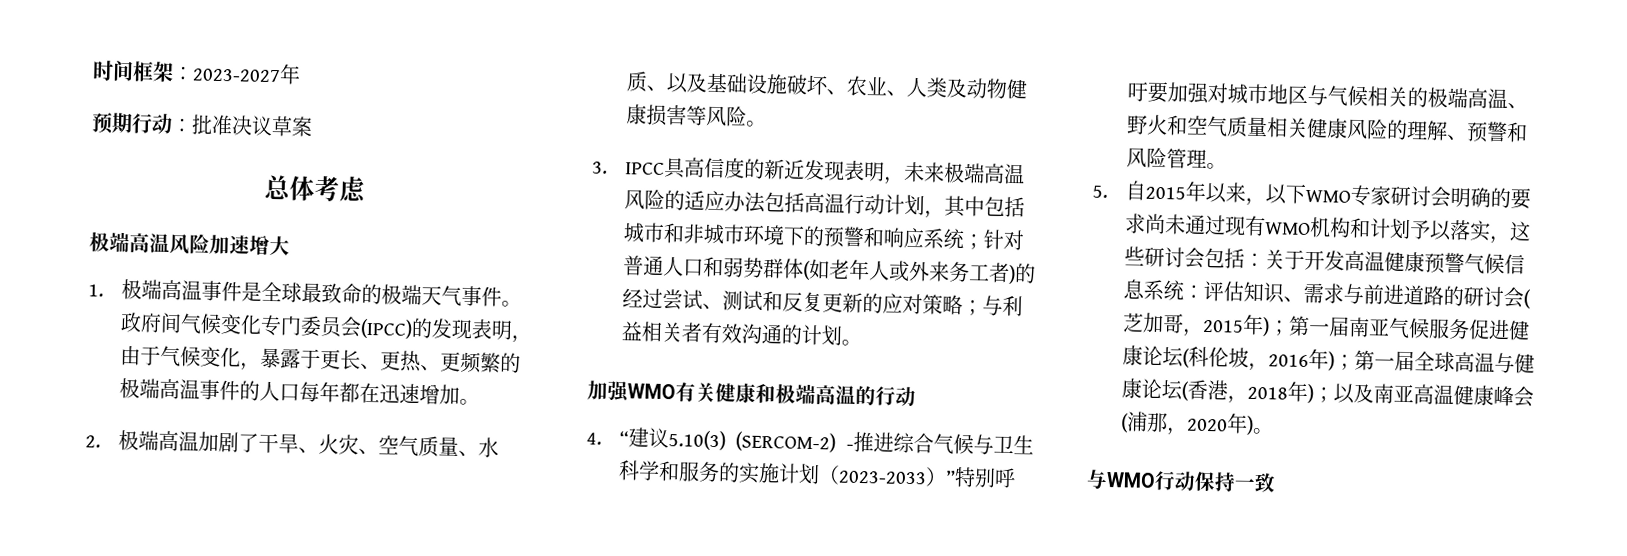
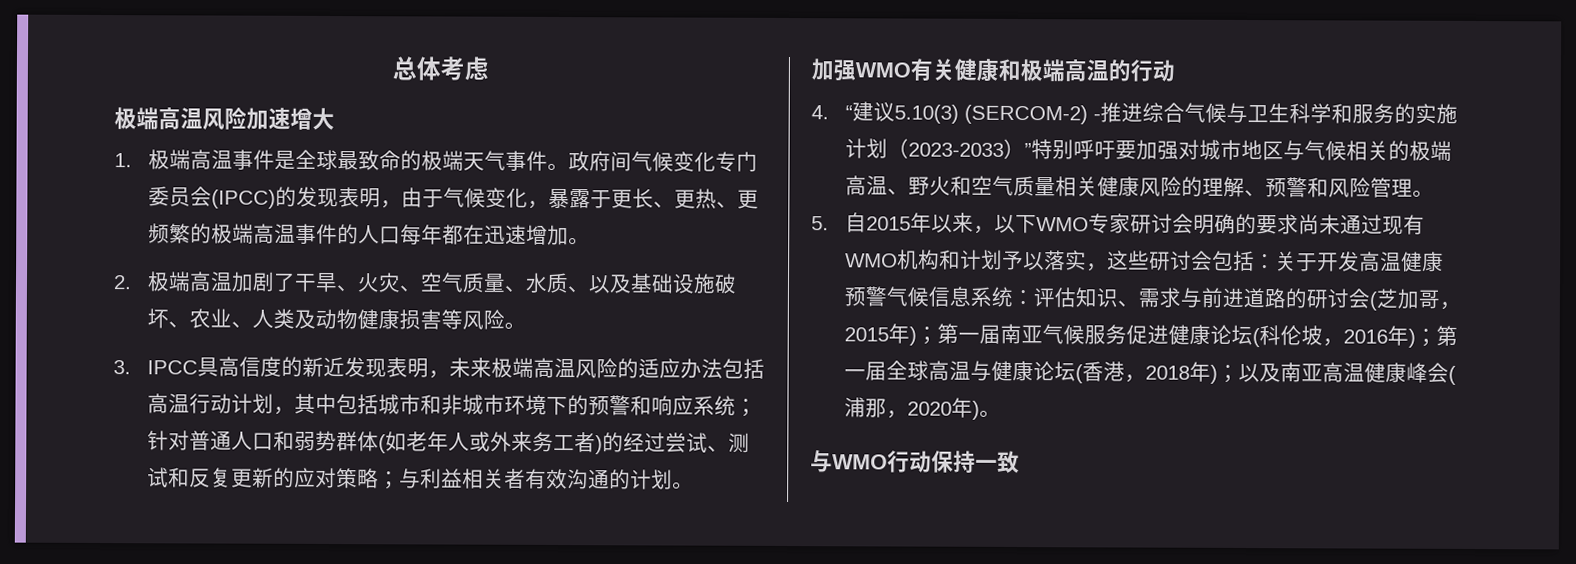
[92,60,301,85] [91,112,313,137] 时间框架：2023-2027年 // 预期行动：批准决议草案 // -> (391, 68) none

